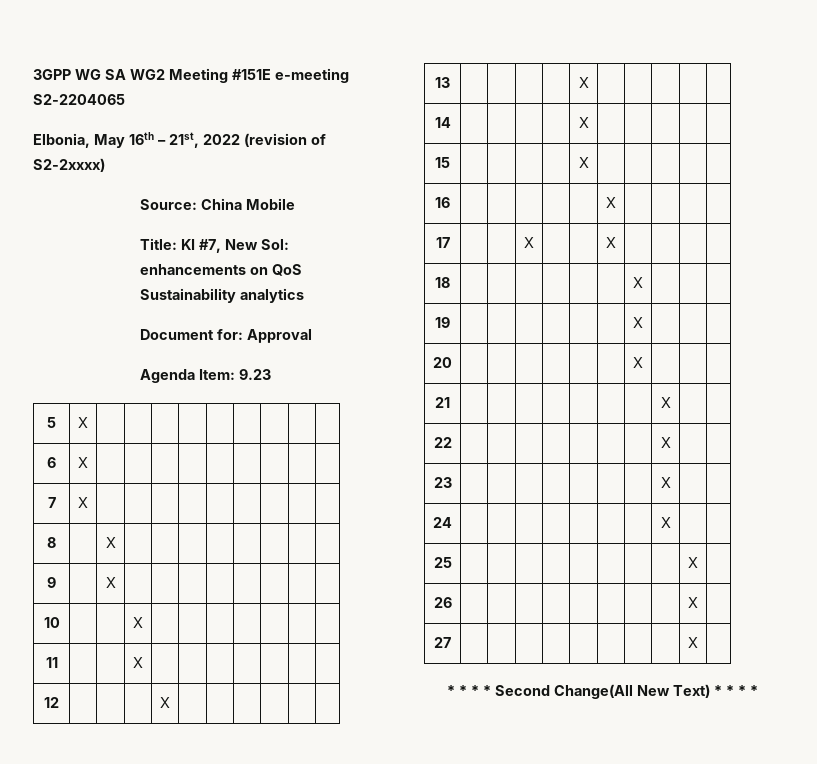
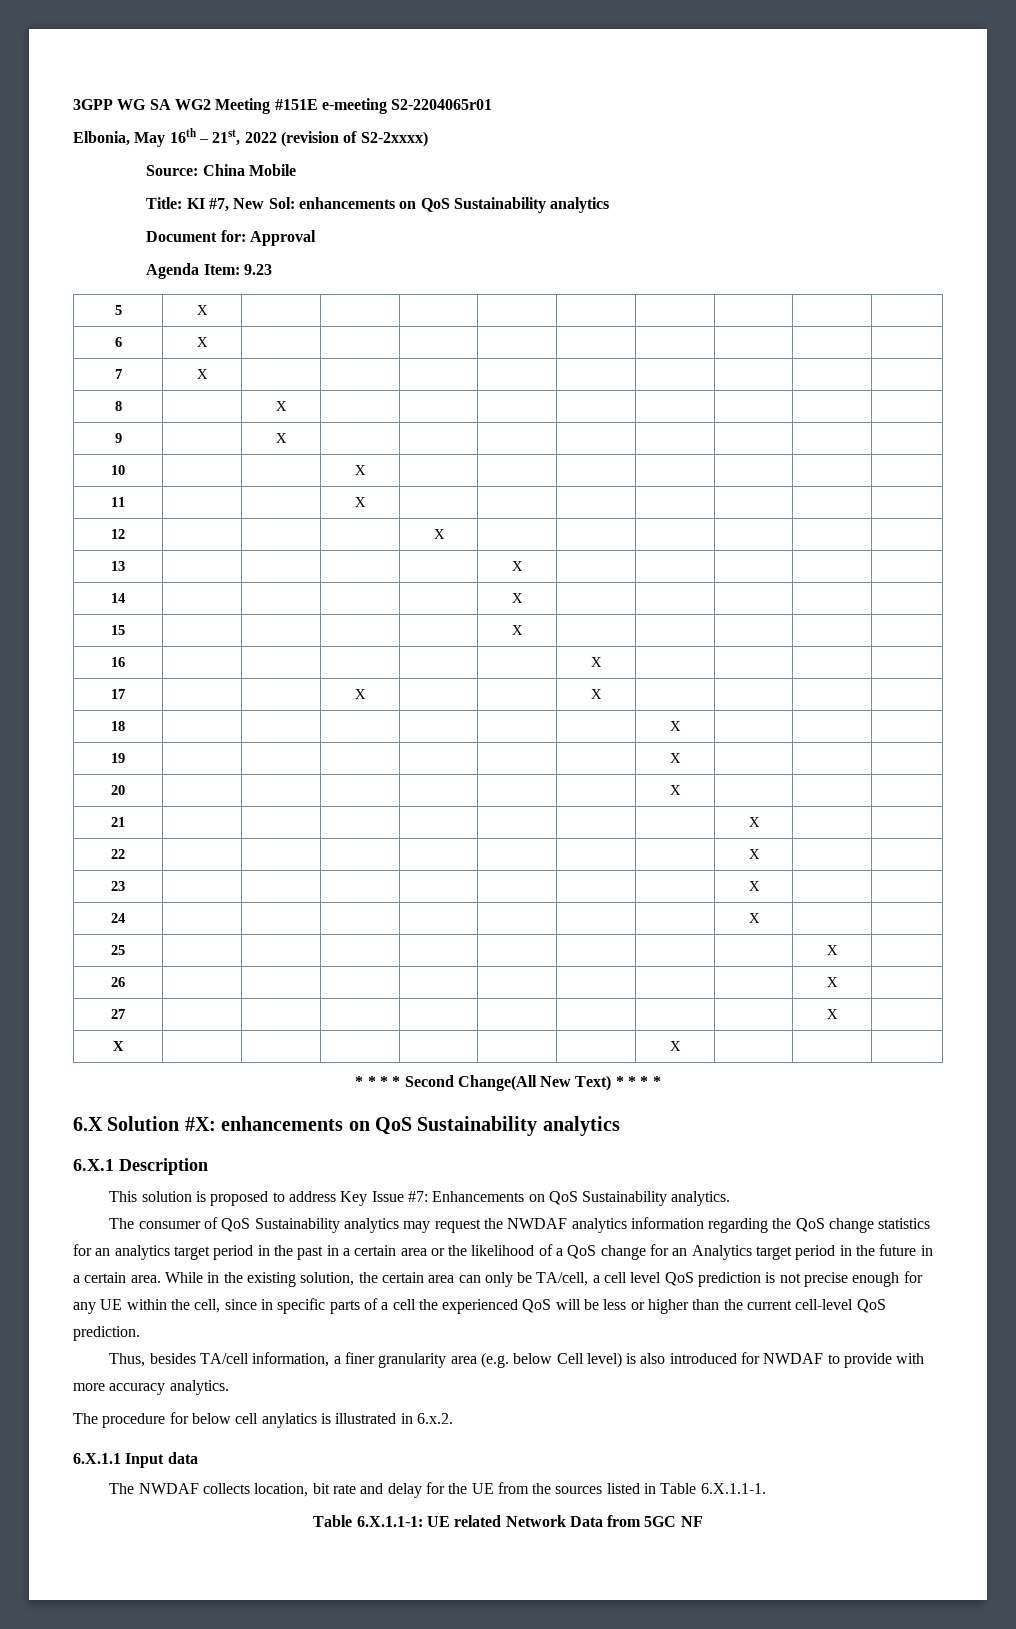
[33,94,125,105] S2-2204065 -> [391,99,493,110] S2-2204065r01
(698, 642) none -> [113,1041,124,1051] [670,1041,681,1051] // X | | | | | | | X | | |
(758, 690) none -> [73,1116,620,1136] [73,1158,208,1175] [109,1191,731,1206] [109,1217,931,1233] [73,1244,933,1260] [73,1271,923,1287] [73,1298,886,1314] [73,1326,140,1341] [109,1352,925,1368] [73,1380,229,1395] [73,1412,453,1428] [73,1452,198,1468] [109,1482,766,1498] [313,1515,703,1527] // 6.X Solution #X: enhancements on QoS Sustainability analytics // 6.X.1 Description // This solution is proposed to address Key Issue #7: Enhancements on QoS Sustainability analytics. // The consumer of QoS Sustainability analytics may request the NWDAF analytics information regarding the QoS change statistics for an analytics target period in the past in a certain area or the likelihood of a QoS change for an Analytics target period in the future in a certain area. While in the existing solution, the certain area can only be TA/cell, a cell level QoS prediction is not precise enough for any UE within the cell, since in specific parts of a cell the experienced QoS will be less or higher than the current cell-level QoS prediction. // Thus, besides TA/cell information, a finer granularity area (e.g. below Cell level) is also introduced for NWDAF to provide with more accuracy analytics. // The procedure for below cell anylatics is illustrated in 6.x.2. // 6.X.1.1 Input data // The NWDAF collects location, bit rate and delay for the UE from the sources listed in Table 6.X.1.1-1. // Table 6.X.1.1-1: UE related Network Data from 5GC NF

